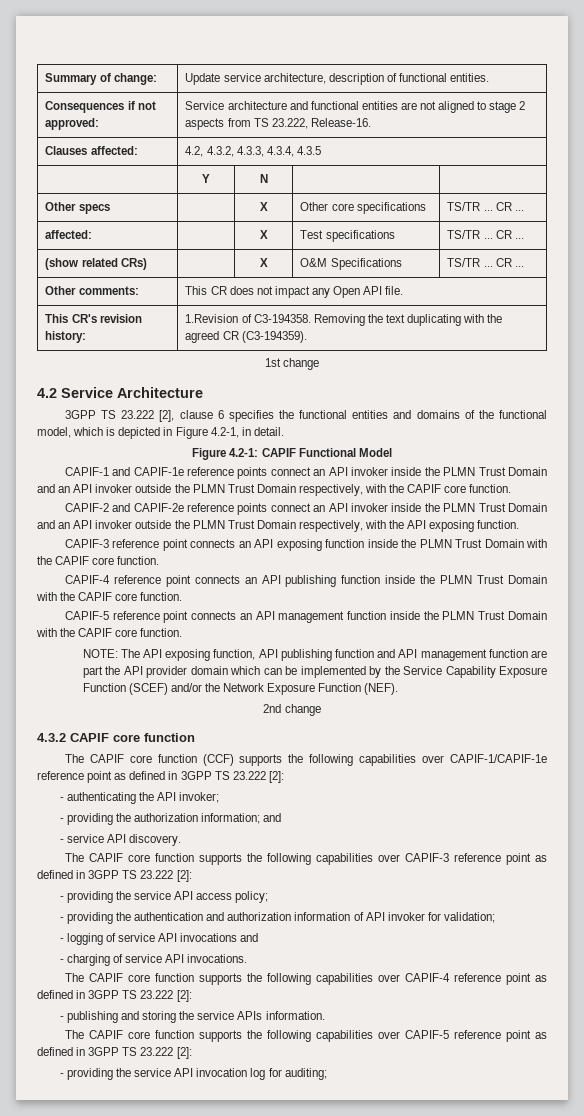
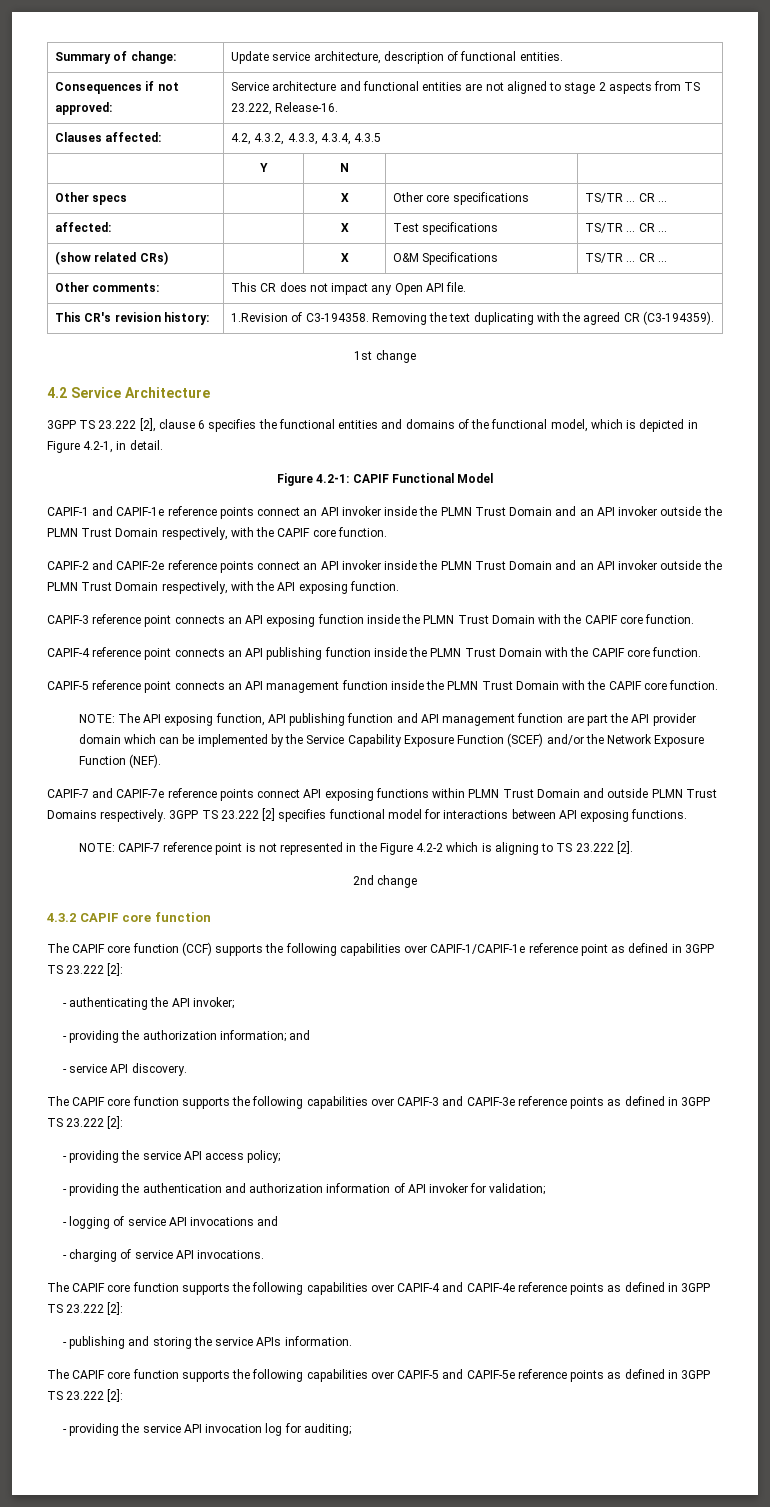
(399, 689) none -> [47,788,717,801] [47,808,688,822] [78,841,633,855] // CAPIF-7 and CAPIF-7e reference points connect API exposing functions within PLMN Trust Domain and outside PLMN Trust Domains respectively. 3GPP TS 23.222 [2] specifies functional model for interactions between API exposing functions. // NOTE: CAPIF-7 reference point is not represented in the Figure 4.2-2 which is aligning to TS 23.222 [2].
[453,853,531,865] reference point -> [442,1096,605,1109] and CAPIF-3e reference points
[453,973,531,985] reference point -> [442,1282,605,1295] and CAPIF-4e reference points
[453,1030,531,1042] reference point -> [442,1369,605,1382] and CAPIF-5e reference points

